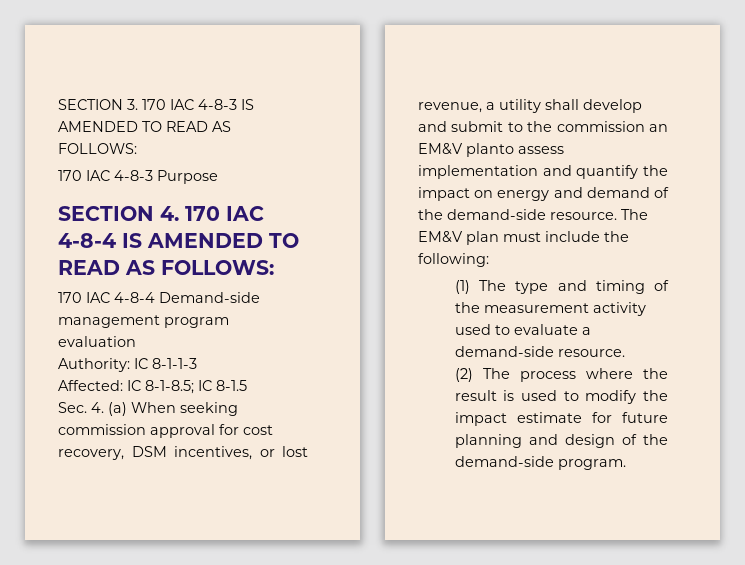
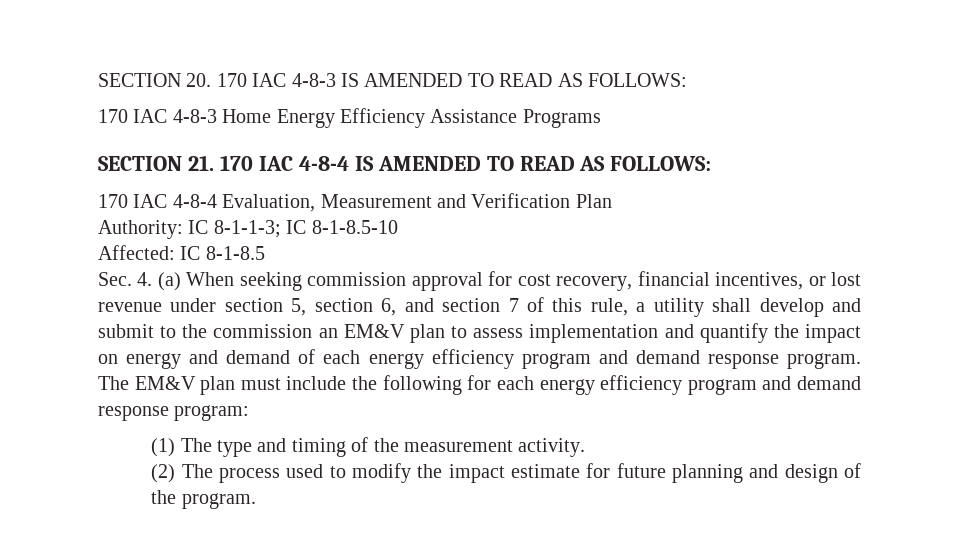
[58,99,138,110] SECTION 3. -> [98,73,212,87] SECTION 20.
[157,170,218,184] [58,206,179,221] Purpose // SECTION 4. -> [222,108,601,128] [98,155,214,171] Home Energy Efficiency Assistance Programs // SECTION 21.
[159,292,260,303] [58,315,229,328] [58,336,136,347] Demand-side management program evaluation -> [222,193,612,212] Evaluation, Measurement and Verification Plan
[152,358,197,369] 8-1-1-3 -> [213,220,398,238] 8-1-1-3; IC 8-1-8.5-10
[145,380,247,394] 8-1-8.5; IC 8-1.5 -> [205,246,265,260] 8-1-8.5
[131,446,167,457] DSM -> [637,271,710,286] financial
[418,102,482,113] revenue, -> [98,297,628,316] revenue under section 5, section 6, and section 7 of this rule,
[466,143,514,157] planto -> [409,324,468,343] plan to
[418,209,617,220] the demand-side resource. -> [323,349,861,369] each energy efficiency program and demand response program.
[418,253,489,267] following: -> [382,375,861,395] [98,405,250,421] following for each energy efficiency program and demand response program:
[592,302,646,316] [454,324,591,335] [454,346,625,357] activity used to evaluate a demand-side resource. -> [518,438,586,457] activity.
[585,368,668,379] [454,390,515,401] where the result is -> (280, 475) none
[454,456,554,467] demand-side -> (177, 497) none

